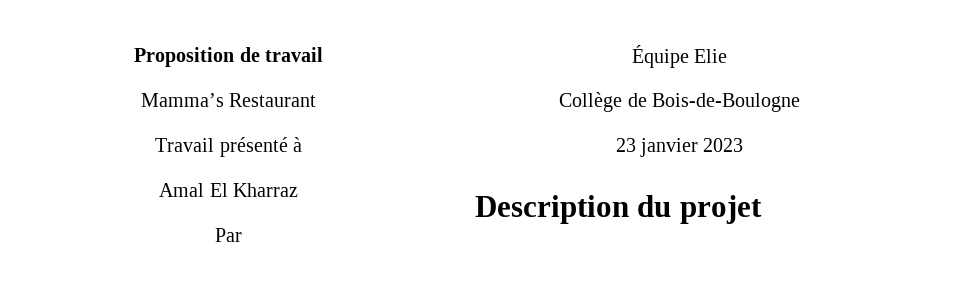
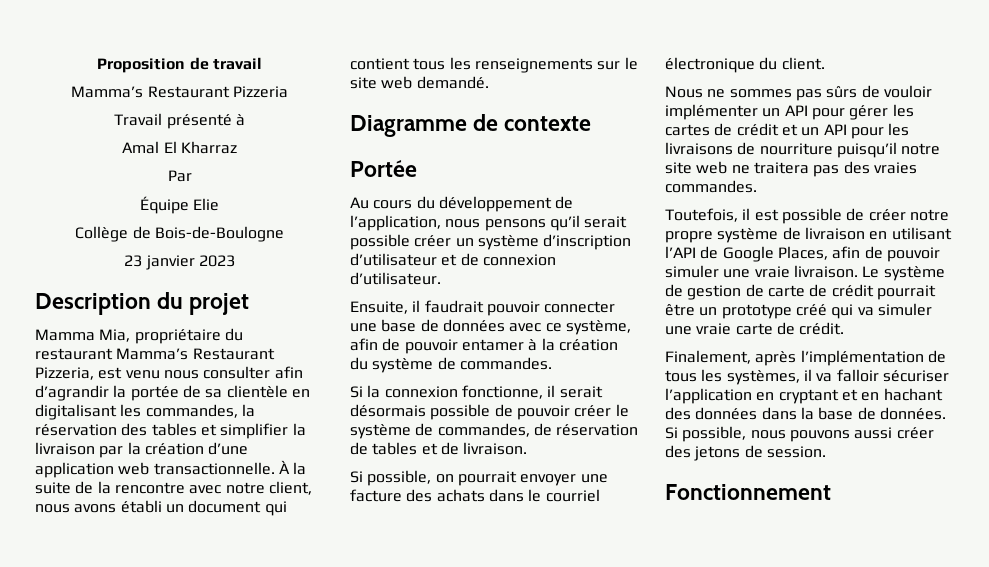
(317, 100) none -> [232,86,288,98] Pizzeria
(762, 209) none -> [35,328,243,344] [35,348,275,360] [35,366,303,380] [35,385,310,401] [35,404,255,420] [35,423,306,439] [35,442,249,458] [35,460,307,478] [35,481,312,495] [35,500,287,516] [350,57,638,73] [350,76,489,89] [350,114,592,137] [350,160,417,177] [350,196,574,212] [350,215,628,231] [350,234,632,250] [350,253,556,266] [350,272,441,285] [350,300,616,316] [350,319,631,335] [350,338,618,354] [350,357,552,373] [350,385,603,399] [350,404,629,420] [350,423,639,439] [350,442,528,455] [350,470,608,486] [350,489,600,502] [665,57,825,73] [665,85,932,101] [665,104,914,120] [665,123,910,139] [665,142,941,158] [665,161,917,177] [665,180,757,193] [665,208,949,224] [665,227,952,243] [665,246,940,262] [665,265,945,281] [665,284,936,300] [665,303,932,319] [665,322,845,335] [665,350,946,366] [665,369,949,385] [665,388,943,404] [665,407,946,420] [665,426,934,442] [665,445,826,461] [665,484,831,500] // Mamma Mia, propriétaire du restaurant Mamma’s Restaurant Pizzeria, est venu nous consulter afin d’agrandir la portée de sa clientèle en digitalisant les commandes, la réservation des tables et simplifier la livraison par la création d’une application web transactionnelle. À la suite de la rencontre avec notre client, nous avons établi un document qui contient tous les renseignements sur le site web demandé. // Diagramme de contexte // Portée // Au cours du développement de l’application, nous pensons qu’il serait possible créer un système d’inscription d’utilisateur et de connexion d’utilisateur. // Ensuite, il faudrait pouvoir connecter une base de données avec ce système, afin de pouvoir entamer à la création du système de commandes. // Si la connexion fonctionne, il serait désormais possible de pouvoir créer le système de commandes, de réservation de tables et de livraison. // Si possible, on pourrait envoyer une facture des achats dans le courriel électronique du client. // Nous ne sommes pas sûrs de vouloir implémenter un API pour gérer les cartes de crédit et un API pour les livraisons de nourriture puisqu’il notre site web ne traitera pas des vraies commandes. // Toutefois, il est possible de créer notre propre système de livraison en utilisant l’API de Google Places, afin de pouvoir simuler une vraie livraison. Le système de gestion de carte de crédit pourrait être un prototype créé qui va simuler une vraie carte de crédit. // Finalement, après l’implémentation de tous les systèmes, il va falloir sécuriser l’application en cryptant et en hachant des données dans la base de données. Si possible, nous pouvons aussi créer des jetons de session. // Fonctionnement

